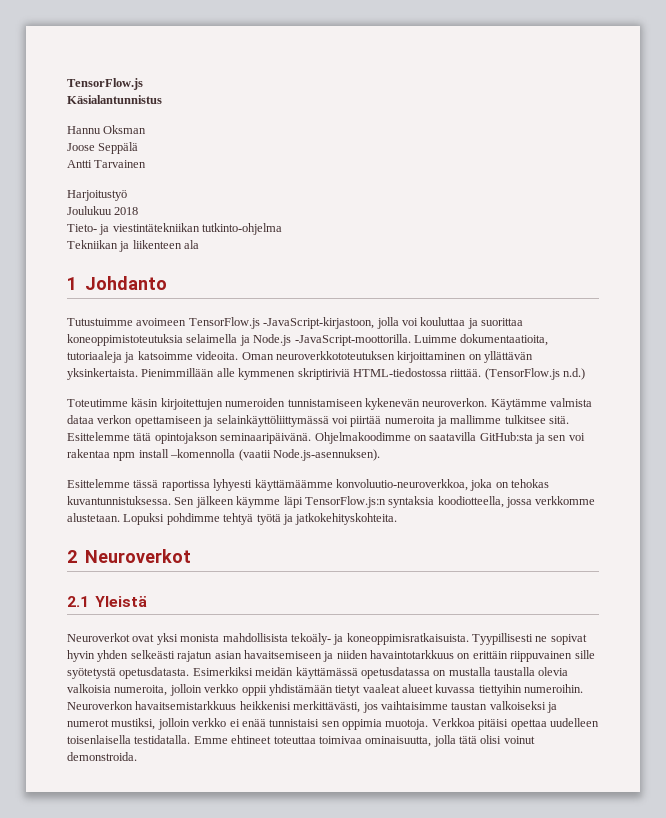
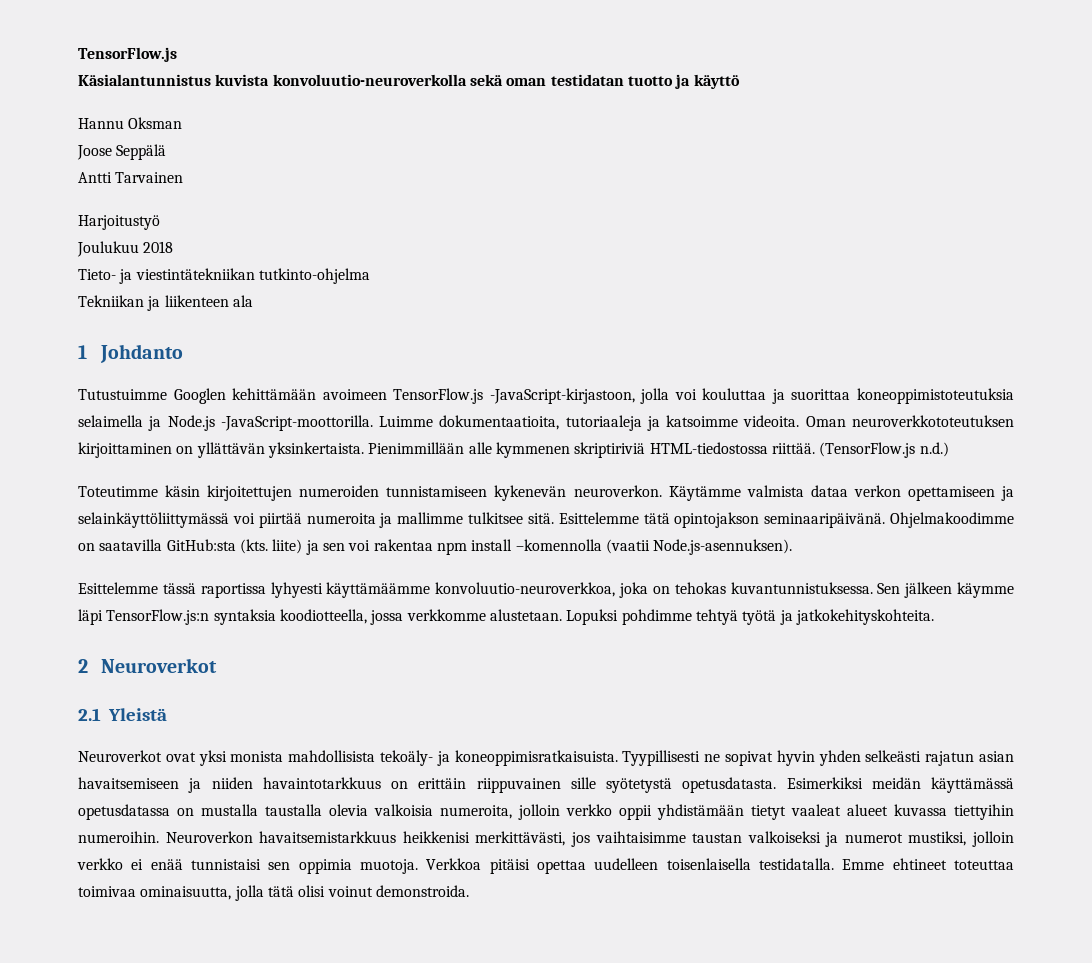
(162, 99) none -> [215,74,740,89] kuvista konvoluutio-neuroverkolla sekä oman testidatan tuotto ja käyttö
(133, 322) none -> [173,388,317,404] Googlen kehittämään
(533, 436) none -> [239,539,303,554] (kts. liite)

